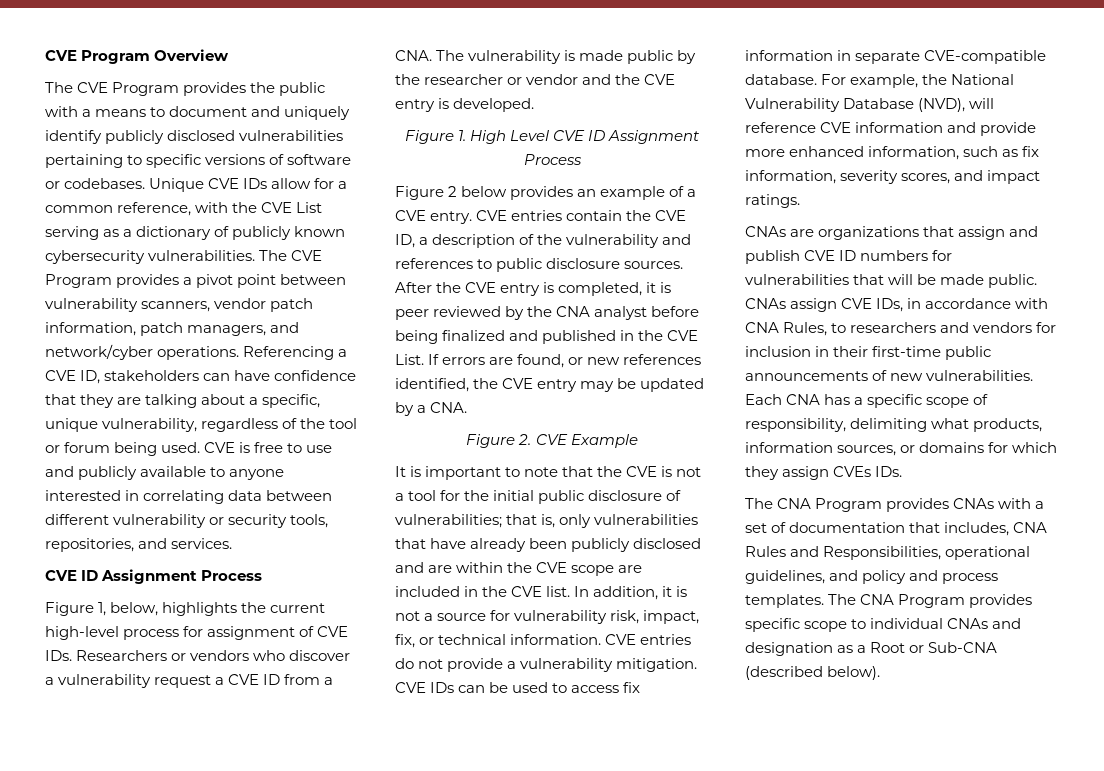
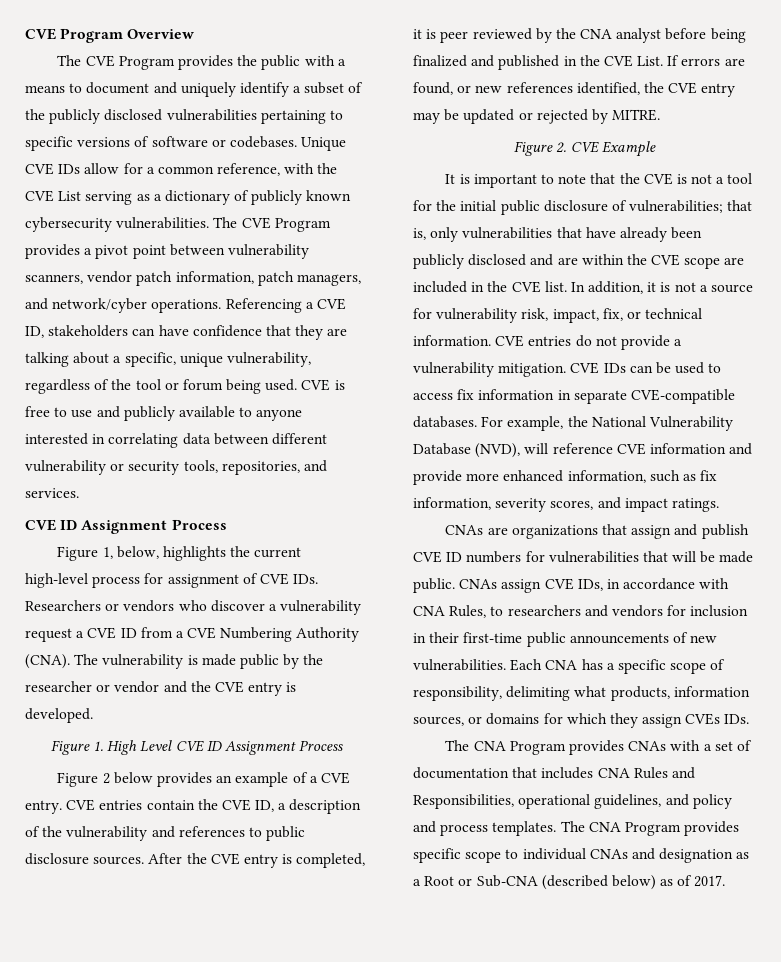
(102, 137) none -> [293,82,364,94] [25,109,45,120] a subset of the
[395,50,432,61] CNA. -> [187,627,360,642] [25,654,70,669] CVE Numbering Authority (CNA).
[395,402,468,416] by a CNA. -> [518,109,661,124] or rejected by MITRE.
[745,74,817,85] database. -> [413,416,477,428] databases.
[944,522,1010,536] includes, -> [541,767,594,779] includes
[827,666,881,680] below). -> [611,875,726,890] below) as of 2017.

